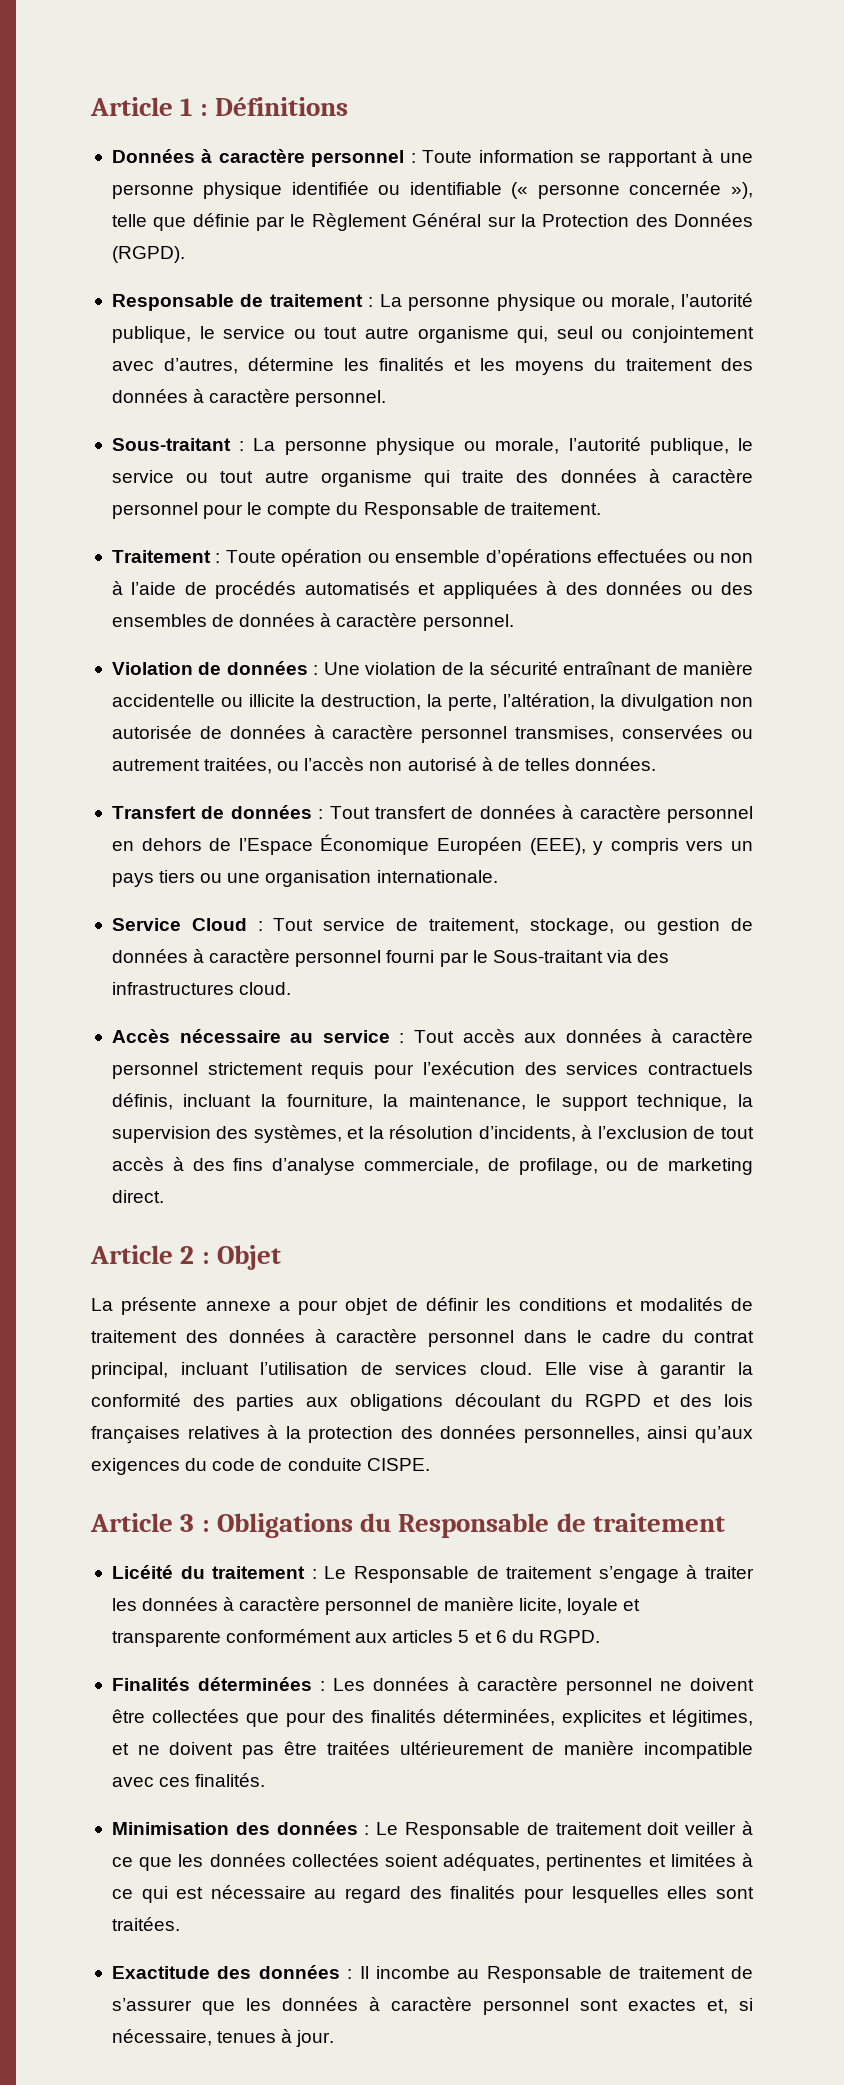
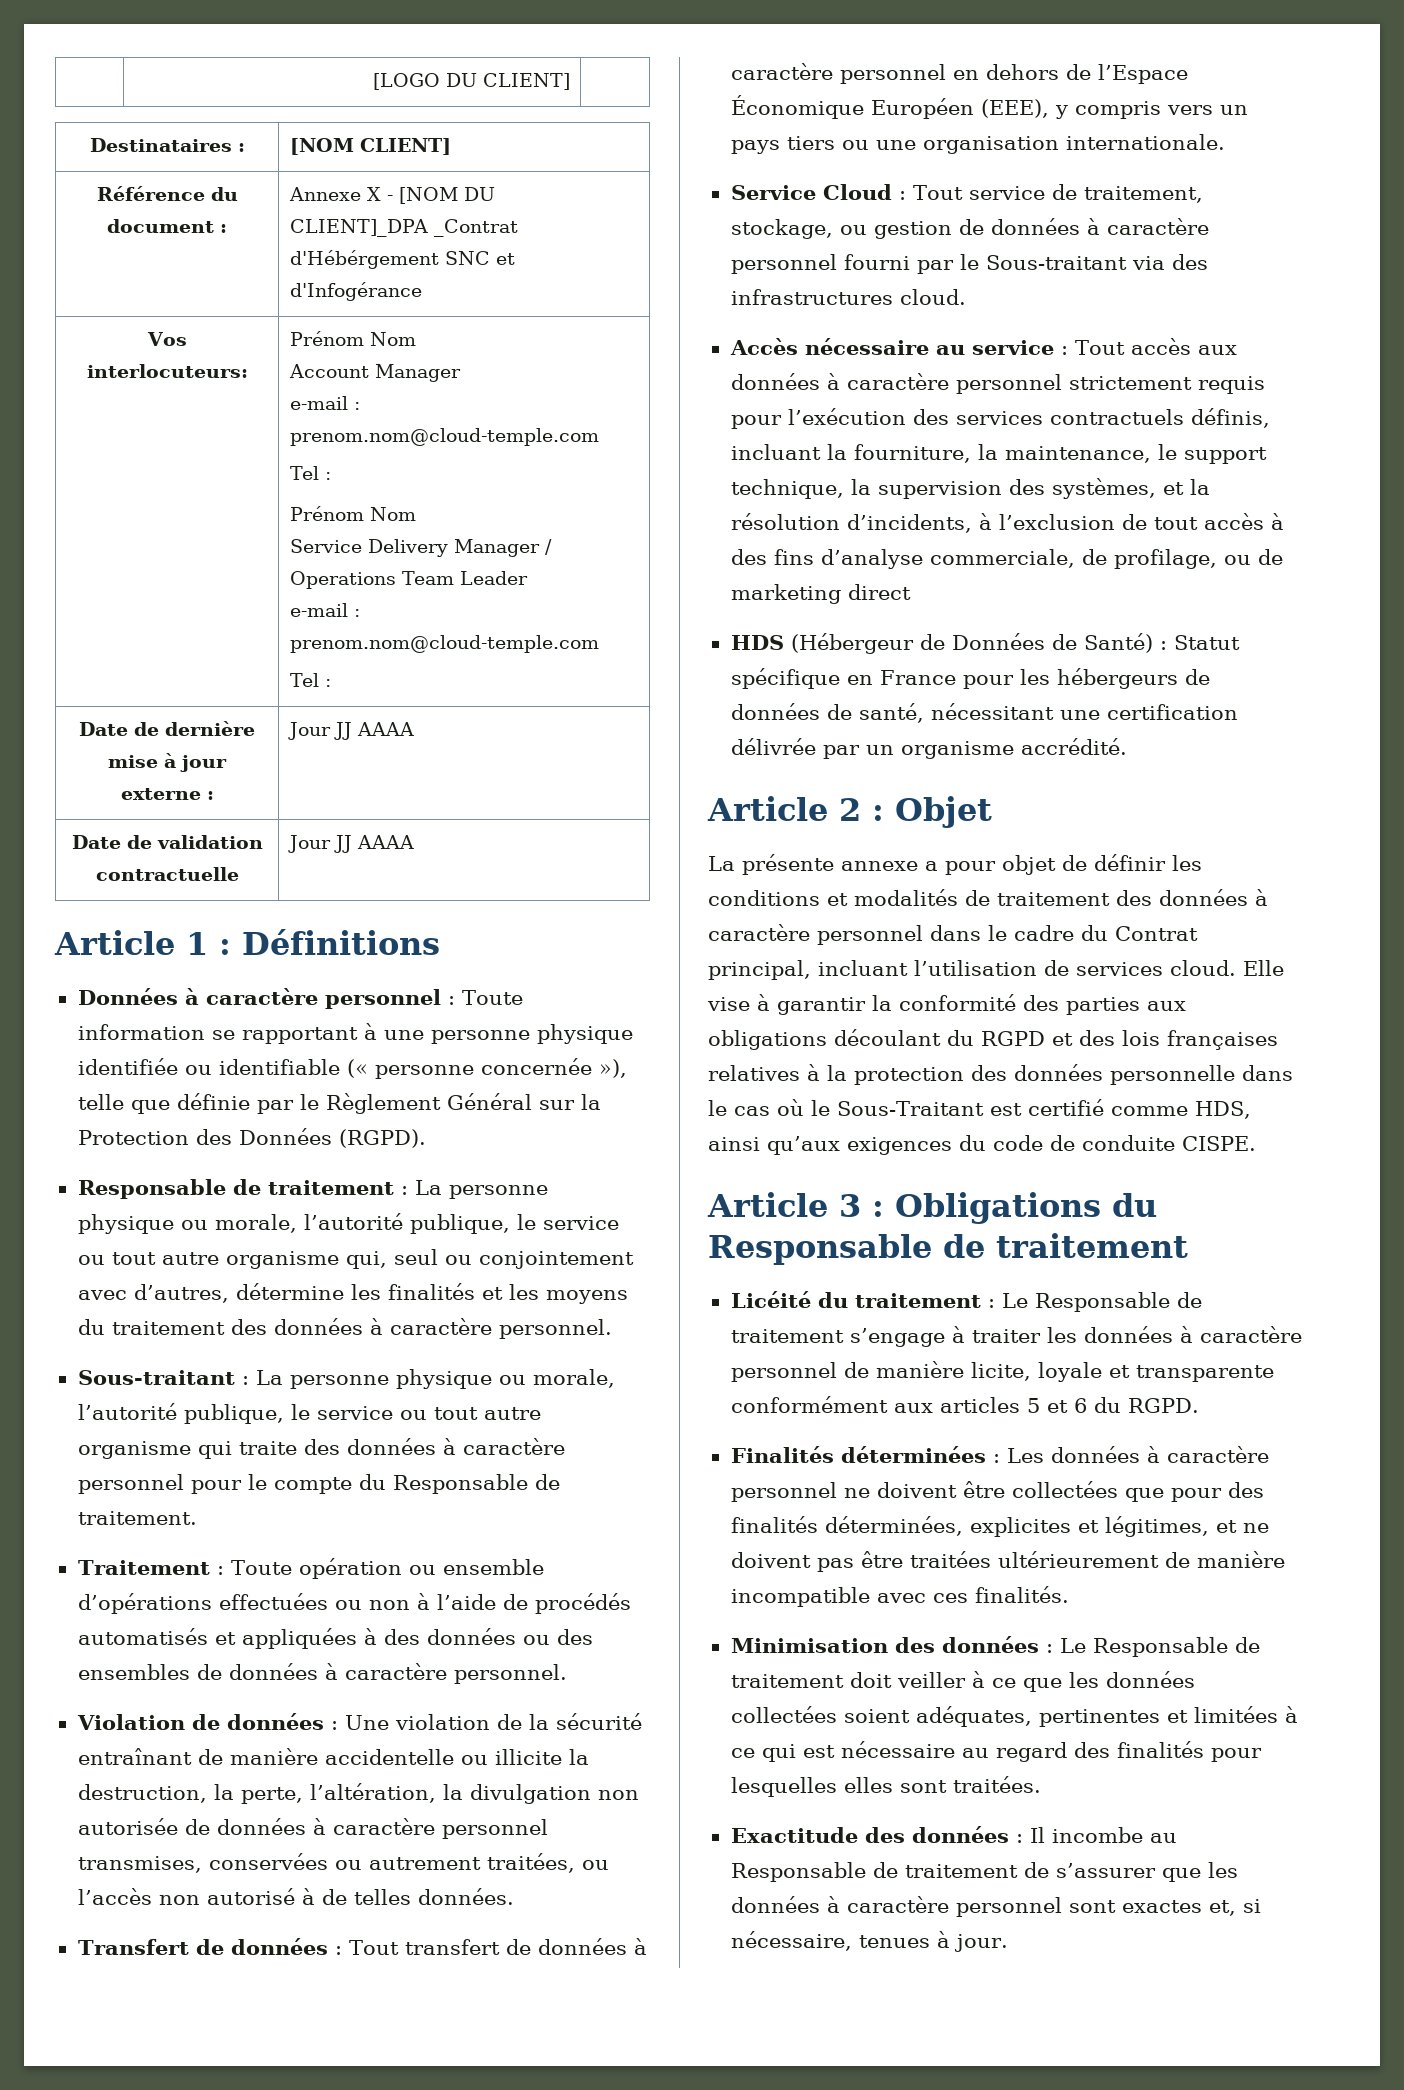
(90, 106) none -> [372,73,570,90] [89,138,245,152] [289,138,451,155] [96,186,238,201] [107,219,227,233] [288,187,495,204] [289,219,519,237] [289,250,515,269] [289,282,422,301] [146,332,187,346] [86,364,248,378] [289,331,416,346] [288,364,461,382] [289,396,360,410] [289,428,599,446] [289,466,332,480] [289,506,416,521] [289,539,552,557] [289,571,529,589] [289,603,360,617] [289,635,599,653] [289,673,332,687] [79,721,255,736] [108,753,227,772] [120,788,214,800] [287,722,414,740] [71,835,263,849] [95,867,239,881] [287,835,414,853] | [LOGO DU CLIENT] | // Destinataires : | [NOM CLIENT] // Référence du document : | Annexe X - [NOM DU CLIENT]_DPA _Contrat d'Hébérgement SNC et d'Infogérance // Vos interlocuteurs: | Prénom Nom // Account Manager // e-mail : prenom.nom@cloud-temple.com // Tel : // Prénom Nom // Service Delivery Manager / Operations Team Leader // e-mail : prenom.nom@cloud-temple.com // Tel : // Date de dernière mise à jour externe : | Jour JJ AAAA // Date de validation contractuelle | Jour JJ AAAA //
[111,1190,164,1203] direct. -> [847,584,911,600] [730,633,1240,654] [730,668,1210,689] [730,703,1238,723] [730,738,1127,759] direct // HDS (Hébergeur de Données de Santé) : Statut spécifique en France pour les hébergeurs de données de santé, nécessitant une certification délivrée par un organisme accrédité.
[694,1331,754,1343] contrat -> [1115,926,1198,941] Contrat
[523,1426,640,1443] personnelles, -> [1110,1065,1293,1085] [708,1099,1251,1119] personnelle dans le cas où le Sous-Traitant est certifié comme HDS,

